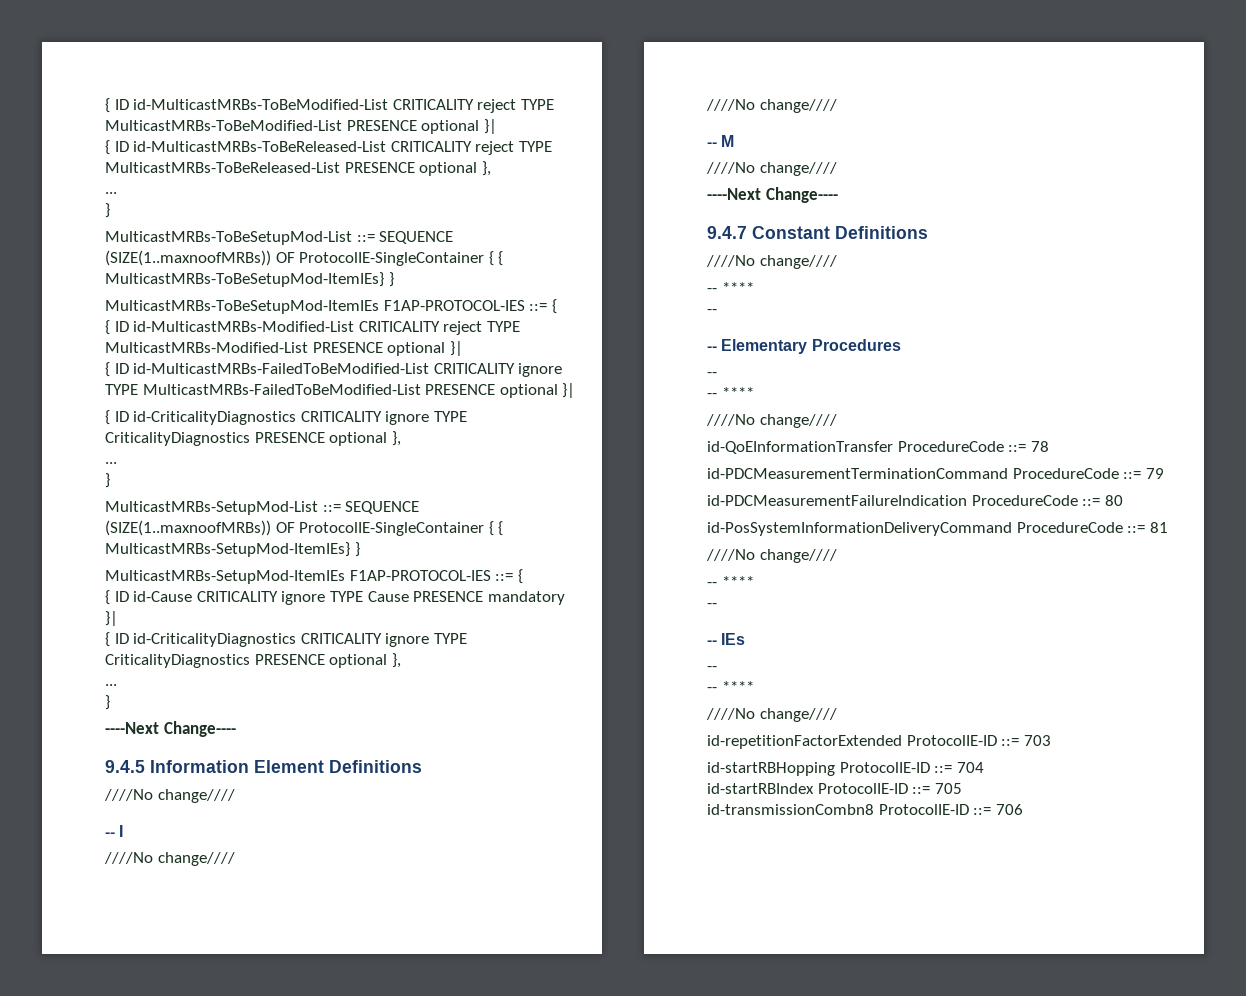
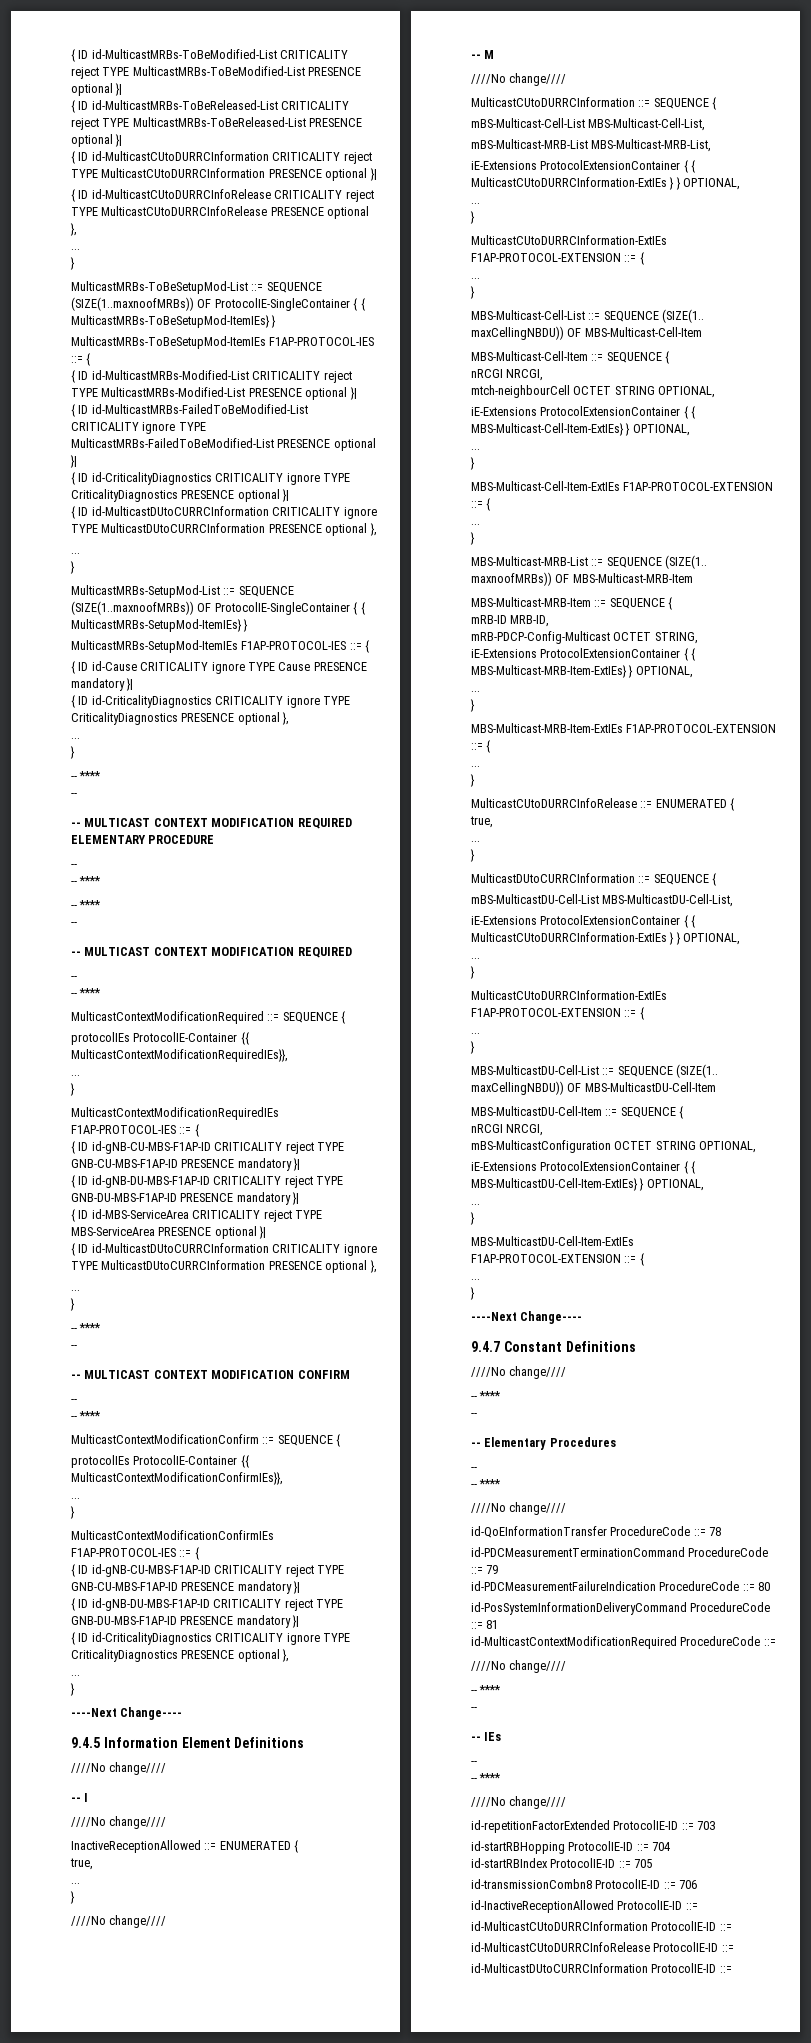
(478, 169) none -> [115,134,123,147] [71,151,372,164] [71,168,377,181] [71,189,374,202] [71,206,370,219] }| // { ID id-MulticastCUtoDURRCInformation CRITICALITY reject TYPE MulticastCUtoDURRCInformation PRESENCE optional }| // { ID id-MulticastCUtoDURRCInfoRelease CRITICALITY reject TYPE MulticastCUtoDURRCInfoRelease PRESENCE optional
(388, 439) none -> [282,489,290,502] [71,506,377,519] [71,523,368,536] }| // { ID id-MulticastDUtoCURRCInformation CRITICALITY ignore TYPE MulticastDUtoCURRCInformation PRESENCE optional
(110, 702) none -> [71,771,102,780] [71,793,77,797] [71,818,352,829] [71,835,215,844] [71,864,77,868] [71,876,102,885] [71,900,102,909] [71,922,77,926] [71,947,352,958] [71,976,77,980] [71,988,102,997] [71,1011,346,1024] [71,1032,249,1045] [71,1049,288,1062] [71,1075,80,1076] [70,1083,75,1096] [71,1107,279,1120] [71,1124,199,1137] [71,1141,344,1154] [71,1158,301,1171] [71,1175,343,1188] [71,1192,300,1205] [71,1209,322,1222] [71,1226,267,1239] [71,1243,377,1256] [71,1260,377,1273] [71,1290,80,1291] [70,1298,75,1311] [71,1323,102,1332] [71,1345,77,1349] [71,1370,350,1379] [71,1399,77,1403] [71,1411,102,1420] [71,1434,341,1447] [71,1455,249,1468] [71,1472,283,1485] [71,1498,80,1499] [70,1506,75,1519] [71,1530,274,1540] [71,1547,199,1560] [71,1564,344,1577] [71,1581,301,1594] [71,1598,343,1611] [71,1615,300,1628] [71,1632,350,1645] [71,1649,290,1662] [71,1675,80,1676] [70,1683,75,1696] // -- **** // -- // -- MULTICAST CONTEXT MODIFICATION REQUIRED ELEMENTARY PROCEDURE // -- // -- **** // -- **** // -- // -- MULTICAST CONTEXT MODIFICATION REQUIRED // -- // -- **** // MulticastContextModificationRequired ::= SEQUENCE { // protocolIEs ProtocolIE-Container {{ MulticastContextModificationRequiredIEs}}, // ... // } // MulticastContextModificationRequiredIEs F1AP-PROTOCOL-IES ::= { // { ID id-gNB-CU-MBS-F1AP-ID CRITICALITY reject TYPE GNB-CU-MBS-F1AP-ID PRESENCE mandatory }| // { ID id-gNB-DU-MBS-F1AP-ID CRITICALITY reject TYPE GNB-DU-MBS-F1AP-ID PRESENCE mandatory }| // { ID id-MBS-ServiceArea CRITICALITY reject TYPE MBS-ServiceArea PRESENCE optional }| // { ID id-MulticastDUtoCURRCInformation CRITICALITY ignore TYPE MulticastDUtoCURRCInformation PRESENCE optional }, // ... // } // -- **** // -- // -- MULTICAST CONTEXT MODIFICATION CONFIRM // -- // -- **** // MulticastContextModificationConfirm ::= SEQUENCE { // protocolIEs ProtocolIE-Container {{ MulticastContextModificationConfirmIEs}}, // ... // } // MulticastContextModificationConfirmIEs F1AP-PROTOCOL-IES ::= { // { ID id-gNB-CU-MBS-F1AP-ID CRITICALITY reject TYPE GNB-CU-MBS-F1AP-ID PRESENCE mandatory }| // { ID id-gNB-DU-MBS-F1AP-ID CRITICALITY reject TYPE GNB-DU-MBS-F1AP-ID PRESENCE mandatory }| // { ID id-CriticalityDiagnostics CRITICALITY ignore TYPE CriticalityDiagnostics PRESENCE optional }, // ... // }
(235, 859) none -> [71,1840,299,1853] [70,1858,93,1870] [71,1883,80,1884] [70,1891,75,1904] // InactiveReceptionAllowed ::= ENUMERATED { // true, // ... // }
(837, 169) none -> [471,97,717,110] [471,118,706,131] [471,139,712,152] [471,160,696,173] [471,177,741,190] [471,203,480,204] [470,211,475,224] [471,235,667,245] [471,252,644,265] [471,278,480,279] [470,286,475,299] [471,309,705,323] [471,326,702,340] [471,351,670,364] [471,369,544,381] [471,385,716,398] [471,406,696,419] [471,423,690,436] [471,449,480,450] [470,457,475,470] [471,481,774,491] [471,498,491,511] [471,524,480,525] [470,532,475,545] [471,555,708,569] [471,572,693,586] [471,597,673,610] [471,615,550,627] [471,631,698,644] [471,648,696,661] [471,665,693,678] [471,691,480,692] [470,699,475,712] [471,723,777,733] [471,740,491,753] [471,766,480,767] [470,774,475,787] [471,798,735,811] [470,816,493,828] [471,841,480,842] [470,849,475,862] [471,873,717,886] [471,894,734,907] [471,915,696,928] [471,932,741,945] [471,958,480,959] [470,966,475,979] [471,990,667,1000] [471,1007,644,1020] [471,1033,480,1034] [470,1041,475,1054] [471,1064,719,1078] [471,1081,716,1095] [471,1106,684,1119] [471,1124,544,1136] [471,1140,757,1153] [471,1161,696,1174] [471,1178,704,1191] [471,1204,480,1205] [470,1212,475,1225] [471,1236,634,1246] [471,1253,644,1266] [471,1279,480,1280] [470,1287,475,1300] // MulticastCUtoDURRCInformation ::= SEQUENCE { // mBS-Multicast-Cell-List MBS-Multicast-Cell-List, // mBS-Multicast-MRB-List MBS-Multicast-MRB-List, // iE-Extensions ProtocolExtensionContainer { { MulticastCUtoDURRCInformation-ExtIEs } } OPTIONAL, // ... // } // MulticastCUtoDURRCInformation-ExtIEs F1AP-PROTOCOL-EXTENSION ::= { // ... // } // MBS-Multicast-Cell-List ::= SEQUENCE (SIZE(1.. maxCellingNBDU)) OF MBS-Multicast-Cell-Item // MBS-Multicast-Cell-Item ::= SEQUENCE { // nRCGI NRCGI, // mtch-neighbourCell OCTET STRING OPTIONAL, // iE-Extensions ProtocolExtensionContainer { { MBS-Multicast-Cell-Item-ExtIEs} } OPTIONAL, // ... // } // MBS-Multicast-Cell-Item-ExtIEs F1AP-PROTOCOL-EXTENSION ::= { // ... // } // MBS-Multicast-MRB-List ::= SEQUENCE (SIZE(1.. maxnoofMRBs)) OF MBS-Multicast-MRB-Item // MBS-Multicast-MRB-Item ::= SEQUENCE { // mRB-ID MRB-ID, // mRB-PDCP-Config-Multicast OCTET STRING, // iE-Extensions ProtocolExtensionContainer { { MBS-Multicast-MRB-Item-ExtIEs} } OPTIONAL, // ... // } // MBS-Multicast-MRB-Item-ExtIEs F1AP-PROTOCOL-EXTENSION ::= { // ... // } // MulticastCUtoDURRCInfoRelease ::= ENUMERATED { // true, // ... // } // MulticastDUtoCURRCInformation ::= SEQUENCE { // mBS-MulticastDU-Cell-List MBS-MulticastDU-Cell-List, // iE-Extensions ProtocolExtensionContainer { { MulticastCUtoDURRCInformation-ExtIEs } } OPTIONAL, // ... // } // MulticastCUtoDURRCInformation-ExtIEs F1AP-PROTOCOL-EXTENSION ::= { // ... // } // MBS-MulticastDU-Cell-List ::= SEQUENCE (SIZE(1.. maxCellingNBDU)) OF MBS-MulticastDU-Cell-Item // MBS-MulticastDU-Cell-Item ::= SEQUENCE { // nRCGI NRCGI, // mBS-MulticastConfiguration OCTET STRING OPTIONAL, // iE-Extensions ProtocolExtensionContainer { { MBS-MulticastDU-Cell-Item-ExtIEs} } OPTIONAL, // ... // } // MBS-MulticastDU-Cell-Item-ExtIEs F1AP-PROTOCOL-EXTENSION ::= { // ... // }
(1168, 527) none -> [471,1636,776,1649] // id-MulticastContextModificationRequired ProcedureCode ::=
(1023, 809) none -> [471,1900,698,1913] [471,1921,732,1931] [471,1942,734,1952] [471,1963,732,1973] // id-InactiveReceptionAllowed ProtocolIE-ID ::= // id-MulticastCUtoDURRCInformation ProtocolIE-ID ::= // id-MulticastCUtoDURRCInfoRelease ProtocolIE-ID ::= // id-MulticastDUtoCURRCInformation ProtocolIE-ID ::=

